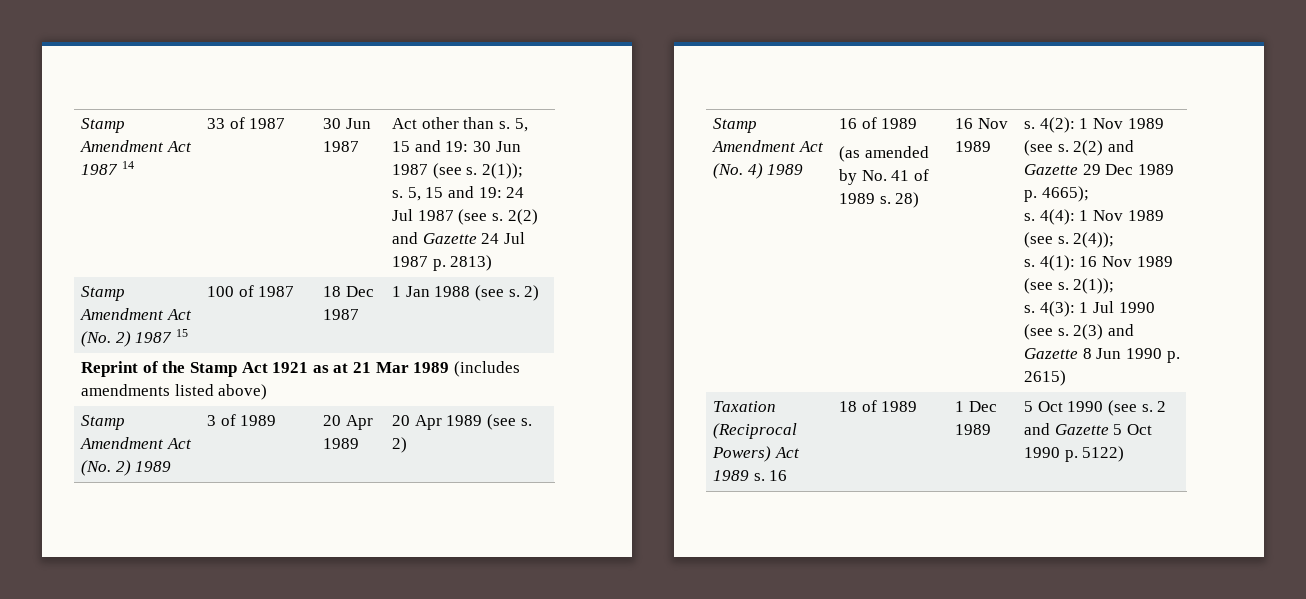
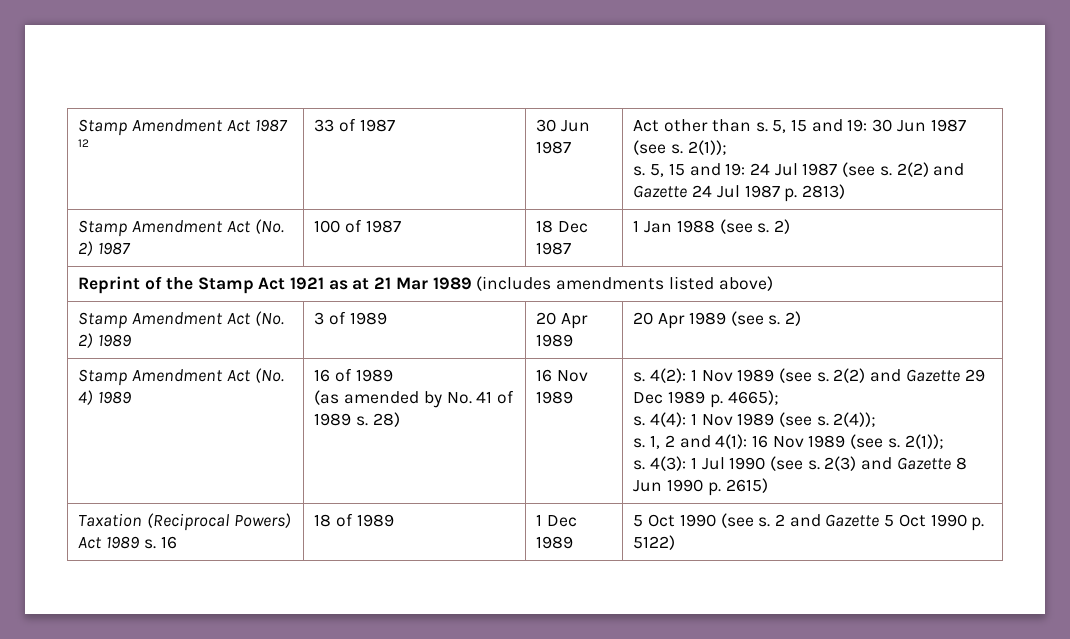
[121,161,134,169] 14 -> [78,139,90,147] 12
[175,329,188,337] 15 -> (132, 248) none
(1036, 263) none -> [650,435,711,449] 1, 2 and

